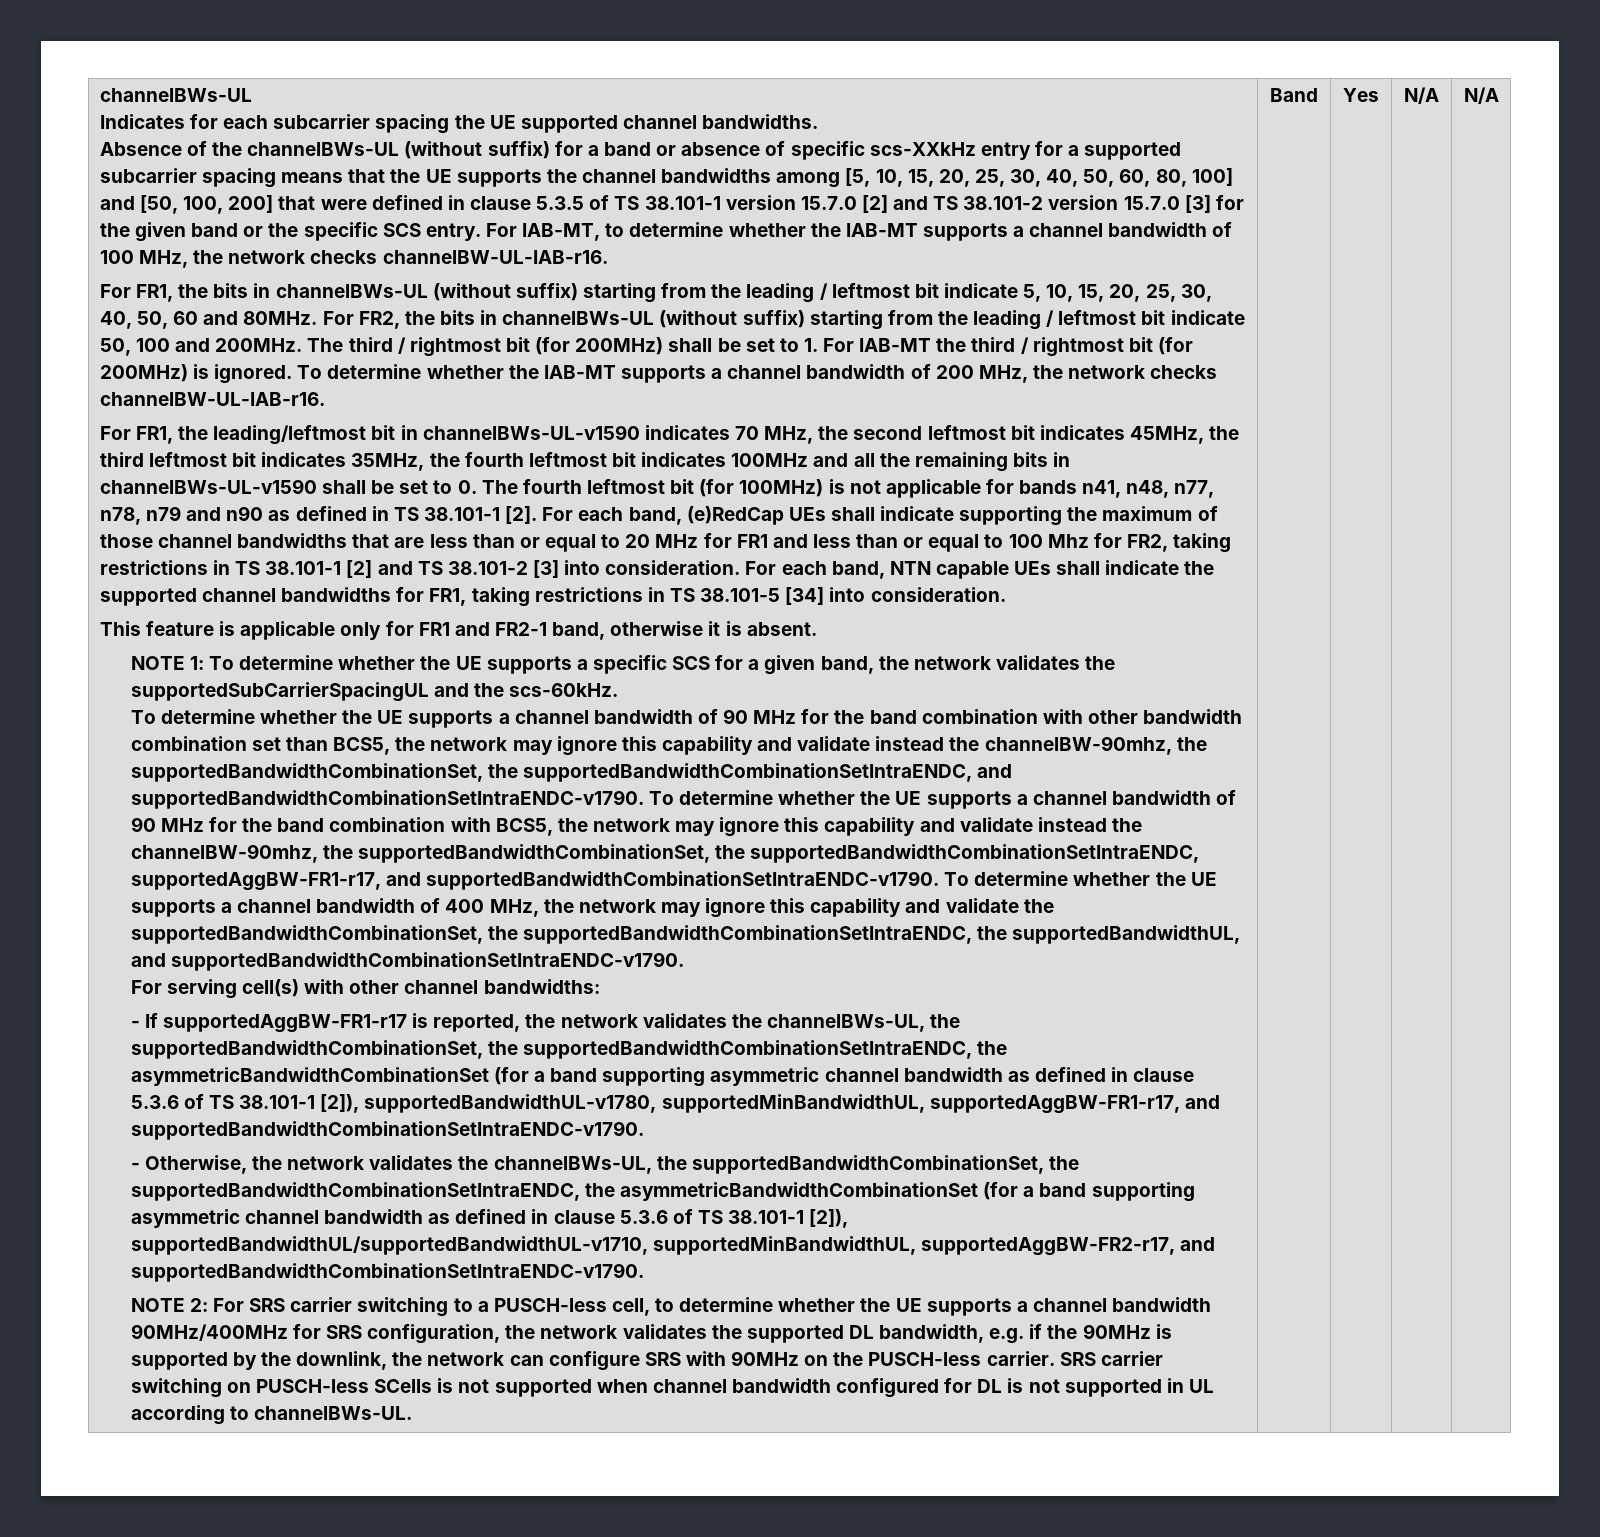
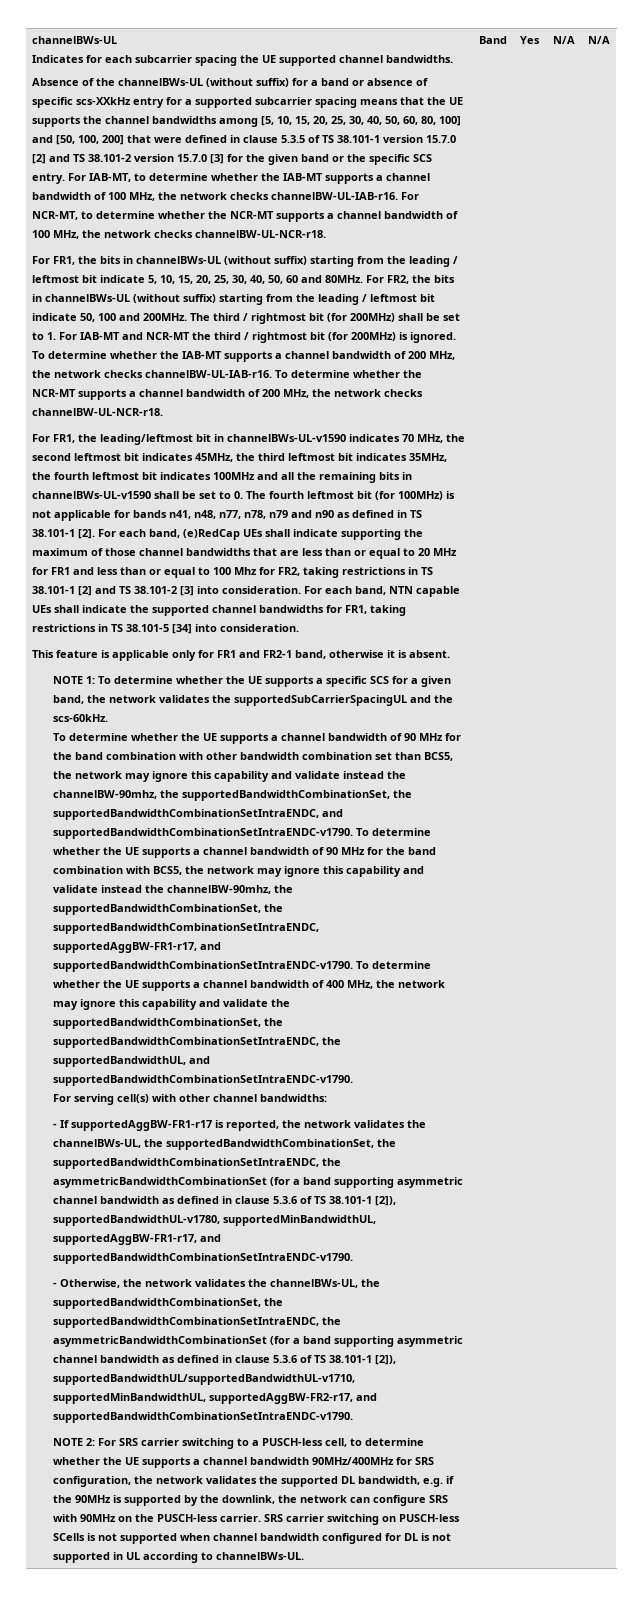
(608, 257) none -> [401,192,420,200] [32,211,459,222] [32,230,327,239] For NCR-MT, to determine whether the NCR-MT supports a channel bandwidth of 100 MHz, the network checks channelBW-UL-NCR-r18.
(932, 345) none -> [122,332,191,340] and NCR-MT
(325, 399) none -> [275,370,423,378] [32,389,424,400] [32,408,164,416] To determine whether the NCR-MT supports a channel bandwidth of 200 MHz, the network checks channelBW-UL-NCR-r18.

